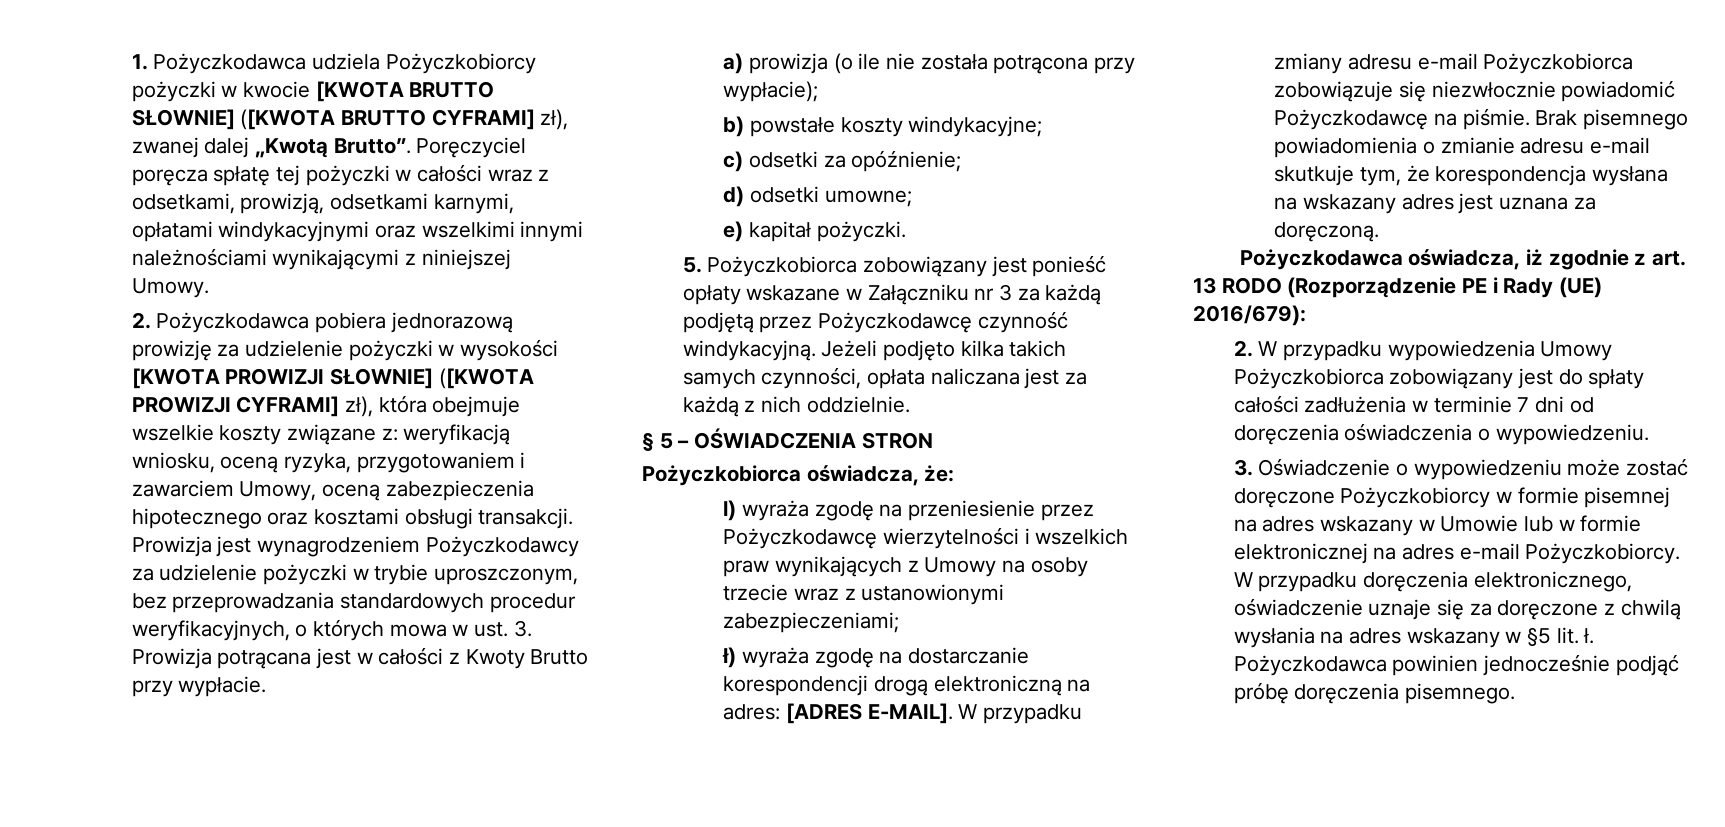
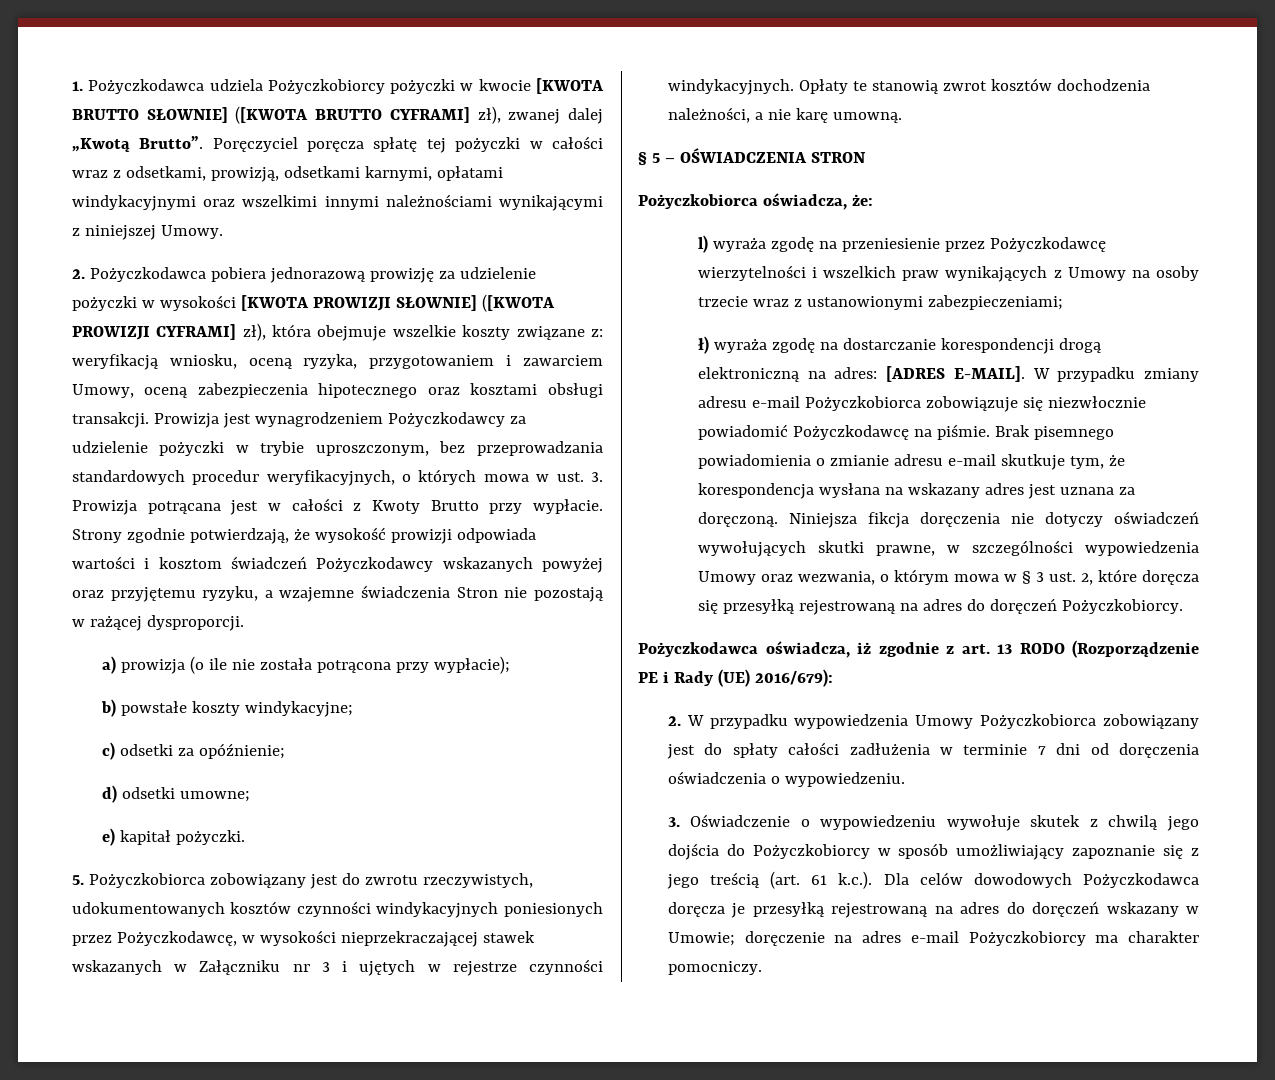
(267, 686) none -> [71,527,536,544] [71,556,603,573] [71,585,603,602] [71,615,244,631] Strony zgodnie potwierdzają, że wysokość prowizji odpowiada wartości i kosztom świadczeń Pożyczkodawcy wskazanych powyżej oraz przyjętemu ryzyku, a wzajemne świadczenia Stron nie pozostają w rażącej dysproporcji.
[1032,255,1107,277] [682,284,1102,305] [682,311,1068,333] [682,340,1067,361] [682,367,1088,389] [682,396,910,417] ponieść opłaty wskazane w Załączniku nr 3 za każdą podjętą przez Pożyczkodawcę czynność windykacyjną. Jeżeli podjęto kilka takich samych czynności, opłata naliczana jest za każdą z nich oddzielnie. -> [341,873,533,888] [71,901,603,918] [71,930,535,947] [71,959,603,976] [667,78,1150,95] [667,107,902,123] do zwrotu rzeczywistych, udokumentowanych kosztów czynności windykacyjnych poniesionych przez Pożyczkodawcę, w wysokości nieprzekraczającej stawek wskazanych w Załączniku nr 3 i ujętych w rejestrze czynności windykacyjnych. Opłaty te stanowią zwrot kosztów dochodzenia należności, a nie karę umowną.
(1380, 232) none -> [788,511,1199,528] [697,540,1199,557] [697,569,1199,585] [697,598,1183,615] Niniejsza fikcja doręczenia nie dotyczy oświadczeń wywołujących skutki prawne, w szczególności wypowiedzenia Umowy oraz wezwania, o którym mowa w § 3 ust. 2, które doręcza się przesyłką rejestrowaną na adres do doręczeń Pożyczkobiorcy.
[1567,458,1689,476] [1233,487,1671,508] [1233,515,1642,536] [1233,543,1681,564] [1233,571,1632,592] [1233,598,1681,620] [1233,627,1595,648] [1233,654,1679,676] [1233,682,1516,704] może zostać doręczone Pożyczkobiorcy w formie pisemnej na adres wskazany w Umowie lub w formie elektronicznej na adres e-mail Pożyczkobiorcy. W przypadku doręczenia elektronicznego, oświadczenie uznaje się za doręczone z chwilą wysłania na adres wskazany w §5 lit. ł. Pożyczkodawca powinien jednocześnie podjąć próbę doręczenia pisemnego. -> [946,815,1199,831] [667,843,1199,860] [666,871,1199,889] [667,901,1199,918] [667,931,1199,946] [667,961,762,975] wywołuje skutek z chwilą jego dojścia do Pożyczkobiorcy w sposób umożliwiający zapoznanie się z jego treścią (art. 61 k.c.). Dla celów dowodowych Pożyczkodawca doręcza je przesyłką rejestrowaną na adres do doręczeń wskazany w Umowie; doręczenie na adres e-mail Pożyczkobiorcy ma charakter pomocniczy.

